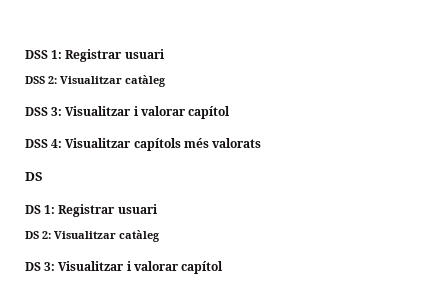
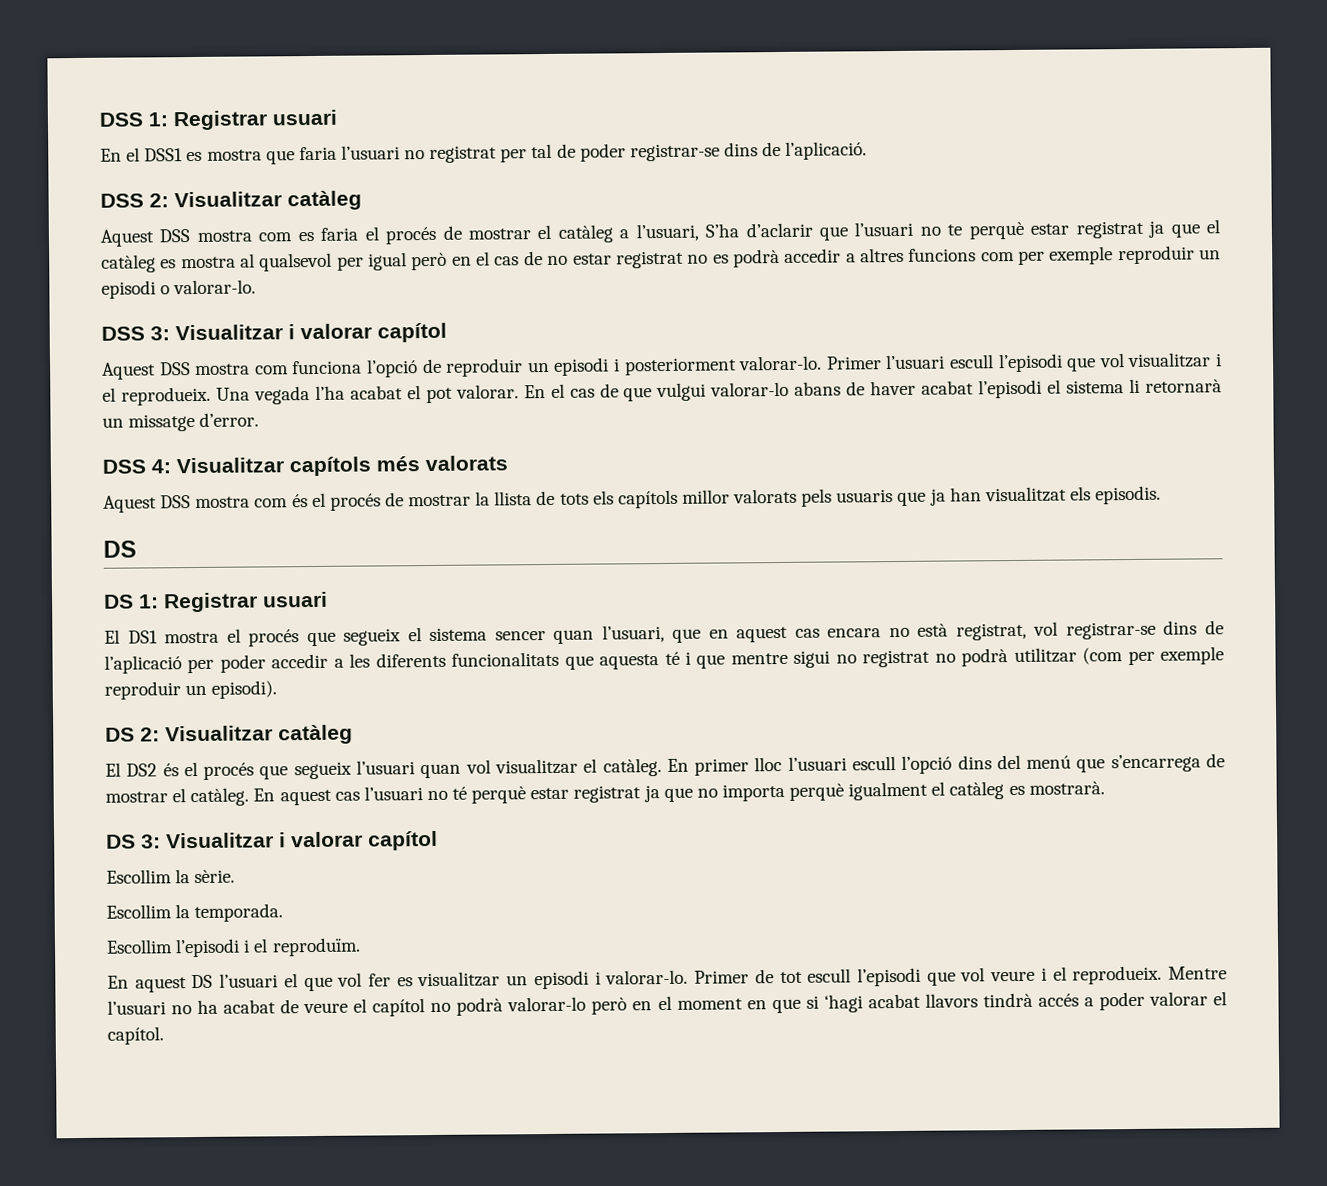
[25,75,166,87] DSS 2: Visualitzar catàleg -> [100,141,868,165] [100,190,362,211] [100,219,1221,247] [101,245,1221,273] [101,279,257,299] En el DSS1 es mostra que faria l’usuari no registrat per tal de poder registrar-se dins de l’aplicació. // DSS 2: Visualitzar catàleg // Aquest DSS mostra com es faria el procés de mostrar el catàleg a l’usuari, S’ha d’aclarir que l’usuari no te perquè estar registrat ja que el catàleg es mostra al qualsevol per igual però en el cas de no estar registrat no es podrà accedir a altres funcions com per exemple reproduir un episodi o valorar-lo.
(231, 112) none -> [102,352,1223,380] [102,378,1223,406] [102,412,260,432] // Aquest DSS mostra com funciona l’opció de reproduir un episodi i posteriorment valorar-lo. Primer l’usuari escull l’episodi que vol visualitzar i el reprodueix. Una vegada l’ha acabat el pot valorar. En el cas de que vulgui valorar-lo abans de haver acabat l’episodi el sistema li retornarà un missatge d’error.
(262, 143) none -> [103,485,1162,513] // Aquest DSS mostra com és el procés de mostrar la llista de tots els capítols millor valorats pels usuaris que ja han visualitzat els episodis.
[25,230,160,242] DS 2: Visualitzar catàleg -> [104,620,1224,647] [104,646,1225,674] [104,680,278,700] [105,724,353,745] [105,753,1225,780] [105,781,1105,807] El DS1 mostra el procés que segueix el sistema sencer quan l’usuari, que en aquest cas encara no està registrat, vol registrar-se dins de l’aplicació per poder accedir a les diferents funcionalitats que aquesta té i que mentre sigui no registrat no podrà utilitzar (com per exemple reproduir un episodi). // DS 2: Visualitzar catàleg // El DS2 és el procés que segueix l’usuari quan vol visualitzar el catàleg. En primer lloc l’usuari escull l’opció dins del menú que s’encarrega de mostrar el catàleg. En aquest cas l’usuari no té perquè estar registrat ja que no importa perquè igualment el catàleg es mostrarà.
(224, 267) none -> [106,869,236,884] [106,903,284,923] [106,937,361,958] [107,965,1228,993] [107,991,1227,1017] [107,1026,164,1045] // Escollim la sèrie. // Escollim la temporada. // Escollim l’episodi i el reproduïm. // En aquest DS l’usuari el que vol fer es visualitzar un episodi i valorar-lo. Primer de tot escull l’episodi que vol veure i el reprodueix. Mentre l’usuari no ha acabat de veure el capítol no podrà valorar-lo però en el moment en que si ‘hagi acabat llavors tindrà accés a poder valorar el capítol.

